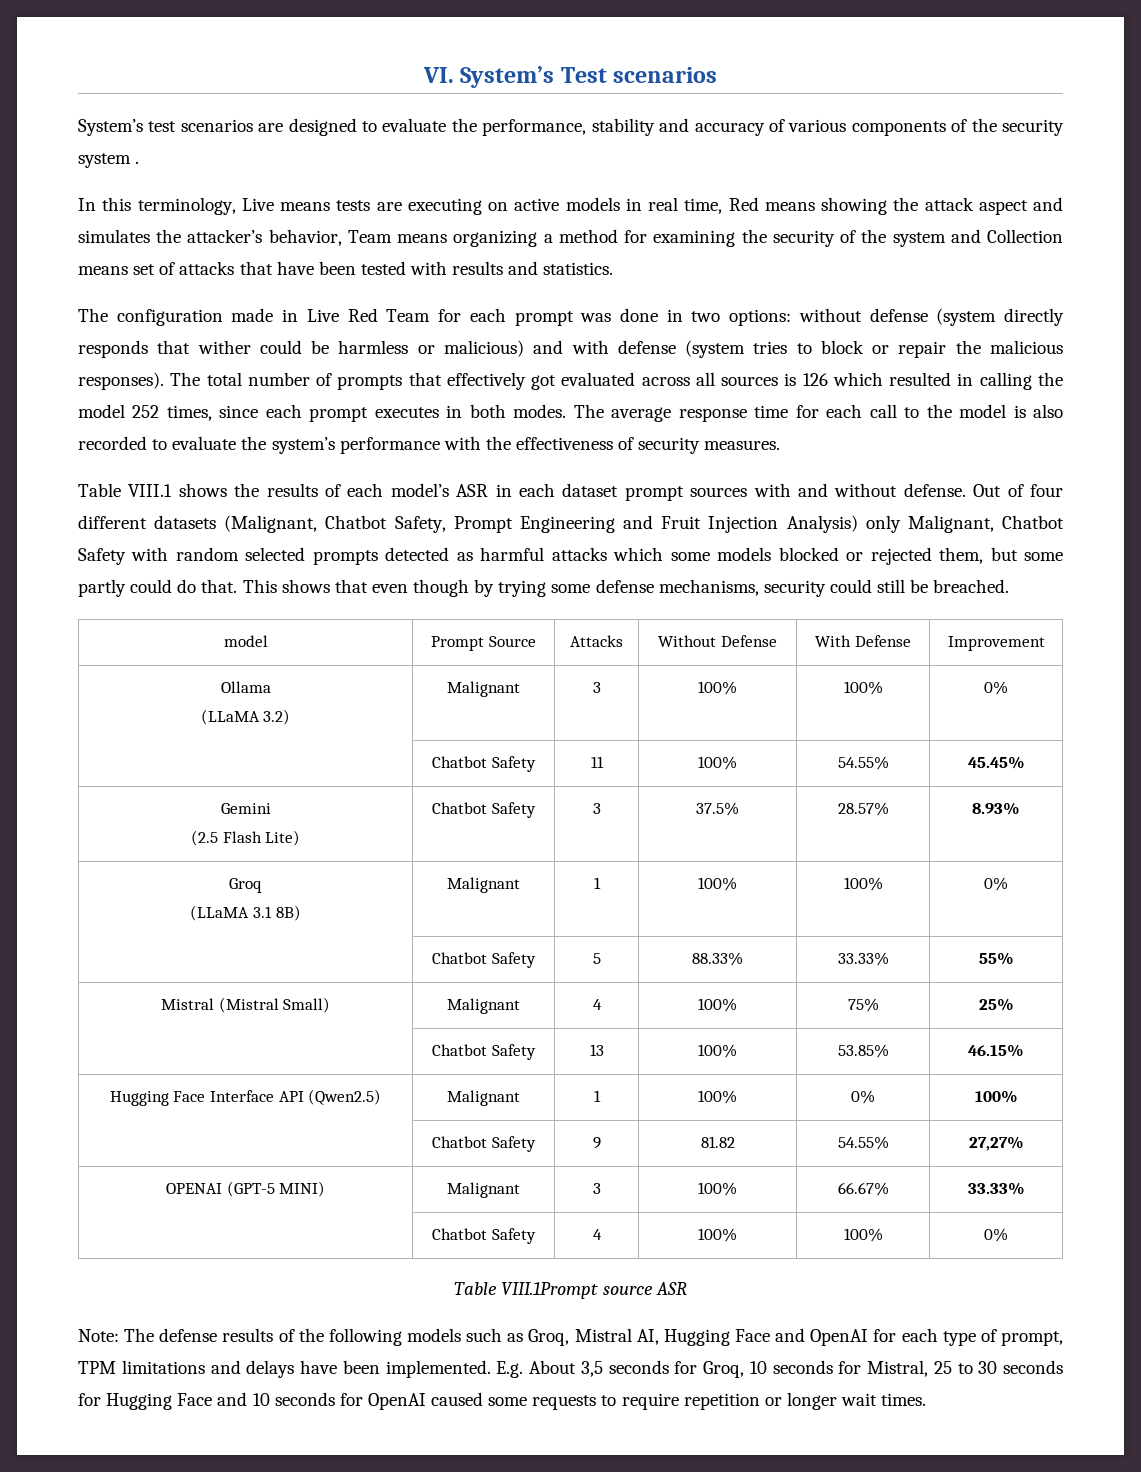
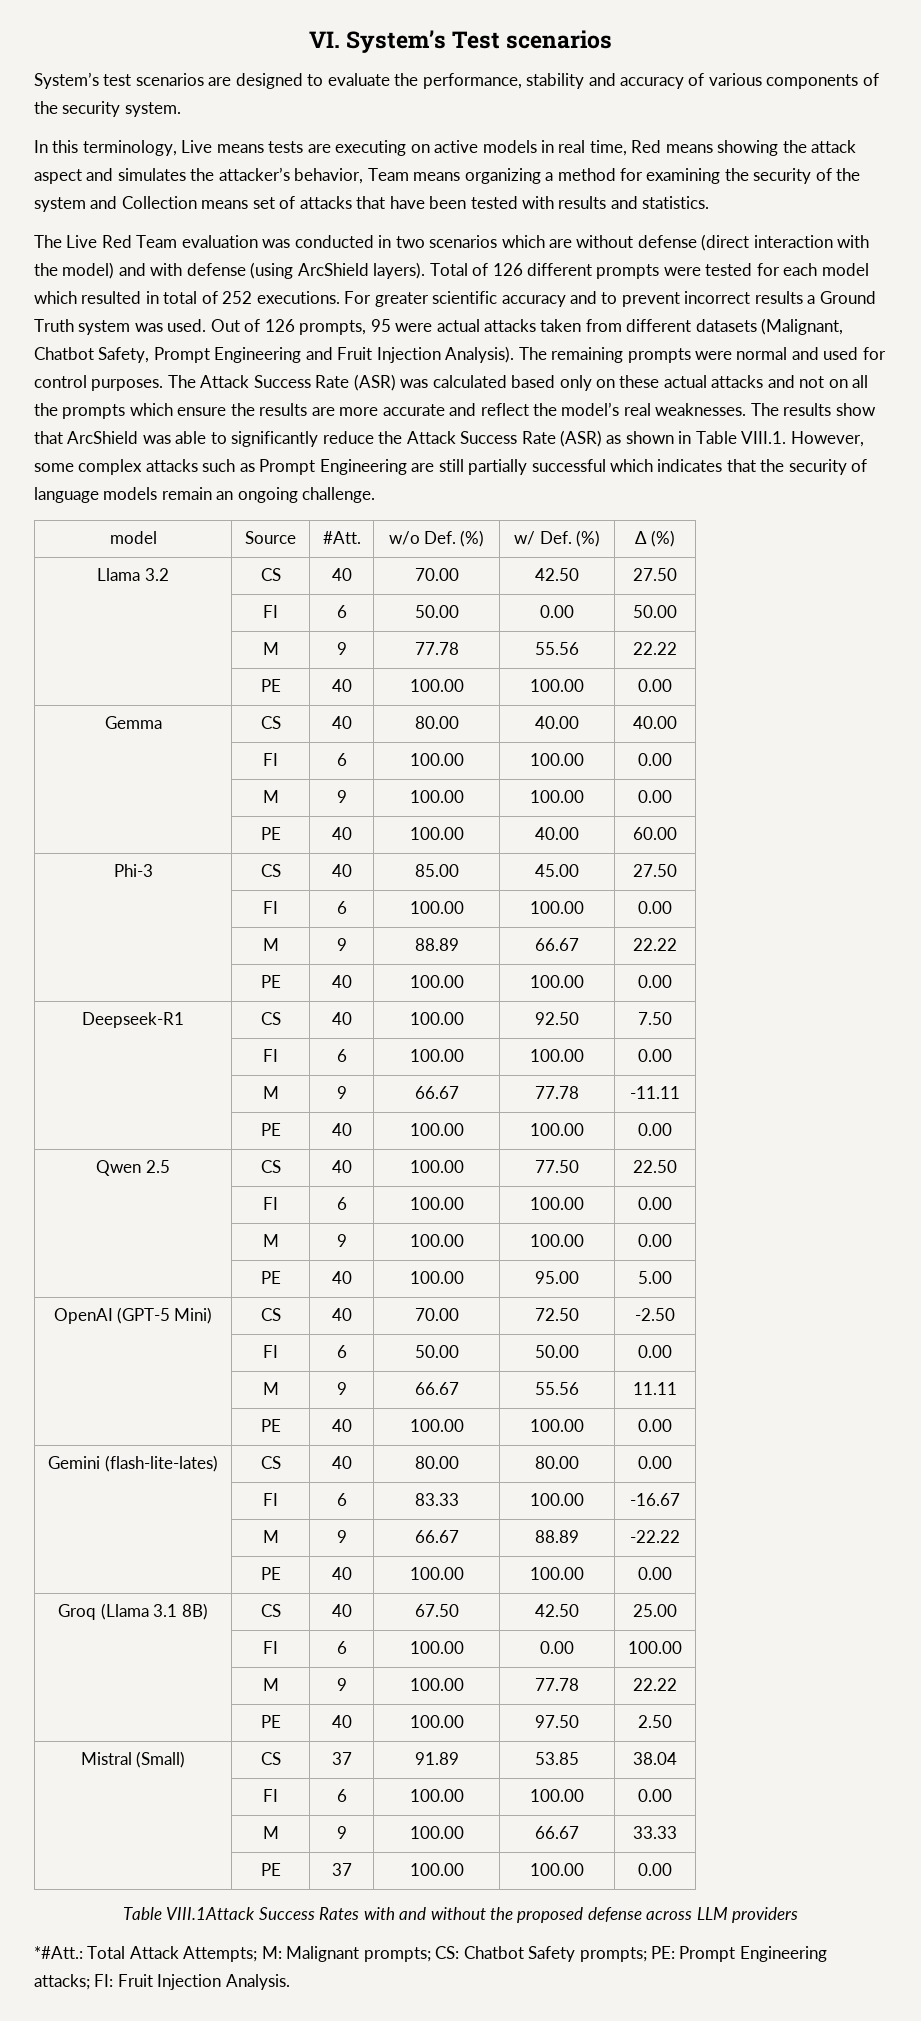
[78,153,140,168] system . -> [124,102,181,117] system.
[116,308,1064,326] [78,340,1064,358] [78,372,1064,390] [78,404,1063,422] [78,436,781,454] [78,483,1063,501] configuration made in Live Red Team for each prompt was done in two options: without defense (system directly responds that wither could be harmless or malicious) and with defense (system tries to block or repair the malicious responses). The total number of prompts that effectively got evaluated across all sources is 126 which resulted in calling the model 252 times, since each prompt executes in both modes. The average response time for each call to the model is also recorded to evaluate the system’s performance with the effectiveness of security measures. // Table VIII.1 shows the results of each model’s ASR in each dataset prompt sources with and without defense. Out of four -> [66,234,870,251] [34,262,869,279] [34,291,876,307] [34,319,622,335] Live Red Team evaluation was conducted in two scenarios which are without defense (direct interaction with the model) and with defense (using ArcShield layers). Total of 126 different prompts were tested for each model which resulted in total of 252 executions. For greater scientific accuracy and to prevent incorrect results a Ground Truth system was used. Out of 126 prompts, 95 were actual attacks taken from
[786,515,1065,533] [78,547,1064,565] [78,579,1010,597] Analysis) only Malignant, Chatbot Safety with random selected prompts detected as harmful attacks which some models blocked or rejected them, but some partly could do that. This shows that even though by trying some defense mechanisms, security could still be breached. -> [445,346,886,363] [34,374,869,391] [34,402,876,419] [34,430,864,447] [34,459,868,475] [34,487,376,503] Analysis). The remaining prompts were normal and used for control purposes. The Attack Success Rate (ASR) was calculated based only on these actual attacks and not on all the prompts which ensure the results are more accurate and reflect the model’s real weaknesses. The results show that ArcShield was able to significantly reduce the Attack Success Rate (ASR) as shown in Table VIII.1. However, some complex attacks such as Prompt Engineering are still partially successful which indicates that the security of language models remain an ongoing challenge.
[431,636,485,651] Prompt -> (157, 537) none
[570,635,623,647] [658,635,777,647] [815,635,911,647] [947,636,1045,651] [220,681,271,693] [200,709,291,725] [447,681,520,697] [592,682,601,693] [698,681,737,695] [843,681,883,695] [984,681,1008,695] [432,756,536,772] [590,756,604,768] [698,756,737,770] [837,756,889,770] [967,756,1025,769] [220,803,271,814] [190,830,301,846] [432,802,536,818] [592,803,601,814] [696,802,739,816] [837,802,889,816] [972,802,1020,815] Attacks | Without Defense | With Defense | Improvement // Ollama // (LLaMA 3.2) | Malignant | 3 | 100% | 100% | 0% // | Chatbot Safety | 11 | 100% | 54.55% | 45.45% // Gemini // (2.5 Flash Lite) | Chatbot Safety | 3 | 37.5% | 28.57% | 8.93% -> [322,531,361,544] [388,530,485,547] [514,530,600,547] [634,530,676,547] [97,568,169,581] [260,568,281,581] [331,568,352,581] [414,568,459,581] [535,568,579,581] [633,568,677,581] [263,605,278,618] [336,605,347,618] [414,605,459,618] [540,605,574,618] [633,605,677,618] [262,642,279,655] [336,642,347,655] [414,642,459,655] [535,642,579,655] [633,642,677,655] [260,679,281,692] [331,679,352,692] [409,679,464,692] [530,679,584,692] [638,679,672,692] [104,716,162,729] [260,716,281,729] [331,716,352,729] [414,716,459,729] [535,716,579,729] [633,716,677,729] [263,753,278,766] [336,753,347,766] [409,753,464,766] [530,753,584,766] [638,753,672,766] [262,790,279,803] [336,790,347,803] [409,790,464,803] [530,790,584,803] [638,790,672,803] [260,827,281,840] [331,827,352,840] [409,827,464,840] [535,827,579,840] [633,827,677,840] [113,864,153,877] [260,864,281,877] [331,864,352,877] [414,864,459,877] [535,864,579,877] [633,864,677,877] [263,901,278,914] [336,901,347,914] [409,901,464,914] [530,901,584,914] [638,901,672,914] [262,938,279,951] [336,938,347,951] [414,938,459,951] [535,938,579,951] [633,938,677,951] [260,975,281,988] [331,975,352,988] [409,975,464,988] [530,975,584,988] [638,975,672,988] [82,1012,184,1028] [260,1012,281,1025] [331,1012,352,1025] [409,1012,464,1025] [535,1012,579,1025] [638,1012,672,1025] [263,1049,278,1062] [336,1049,347,1062] [409,1049,464,1062] [530,1049,584,1062] [638,1049,672,1062] [262,1086,279,1099] [336,1086,347,1099] [414,1086,459,1099] [535,1086,579,1099] [630,1086,680,1099] [260,1123,281,1136] [331,1123,352,1136] [409,1123,464,1136] [530,1123,584,1136] [638,1123,672,1136] [96,1160,170,1176] [260,1160,281,1173] [331,1160,352,1173] [409,1160,464,1173] [535,1160,579,1173] [633,1160,677,1173] [263,1197,278,1210] [336,1197,347,1210] [409,1197,464,1210] [530,1197,584,1210] [638,1197,672,1210] [262,1234,279,1247] [336,1234,347,1247] [409,1234,464,1247] [530,1234,584,1247] [638,1234,672,1247] [260,1271,281,1284] [331,1271,352,1284] [409,1271,464,1284] [535,1271,579,1284] [638,1271,672,1284] [53,1307,213,1324] [260,1308,281,1321] [331,1308,352,1321] [414,1308,459,1321] [535,1308,579,1321] [635,1308,675,1321] [263,1345,278,1358] [336,1345,347,1358] [414,1345,459,1358] [535,1345,579,1358] [638,1345,672,1358] [262,1382,279,1395] [336,1382,347,1395] [414,1382,459,1395] [535,1382,579,1395] [633,1382,677,1395] [260,1419,281,1432] [331,1419,352,1432] [409,1419,464,1432] [530,1419,584,1432] [638,1419,672,1432] [48,1455,218,1472] [260,1456,281,1469] [331,1456,352,1469] [414,1456,459,1469] [535,1456,579,1469] [638,1456,672,1469] [263,1493,278,1506] [336,1493,347,1506] [414,1493,459,1506] [530,1493,584,1506] [630,1493,680,1506] [262,1530,279,1543] [336,1530,347,1543] [414,1530,459,1543] [535,1530,579,1543] [630,1530,680,1543] [260,1567,281,1580] [331,1567,352,1580] [409,1567,464,1580] [530,1567,584,1580] [638,1567,672,1580] #Att. | w/o Def. (%) | w/ Def. (%) | Δ (%) // Llama 3.2 | CS | 40 | 70.00 | 42.50 | 27.50 // | FI | 6 | 50.00 | 0.00 | 50.00 // | M | 9 | 77.78 | 55.56 | 22.22 // | PE | 40 | 100.00 | 100.00 | 0.00 // Gemma | CS | 40 | 80.00 | 40.00 | 40.00 // | FI | 6 | 100.00 | 100.00 | 0.00 // | M | 9 | 100.00 | 100.00 | 0.00 // | PE | 40 | 100.00 | 40.00 | 60.00 // Phi-3 | CS | 40 | 85.00 | 45.00 | 27.50 // | FI | 6 | 100.00 | 100.00 | 0.00 // | M | 9 | 88.89 | 66.67 | 22.22 // | PE | 40 | 100.00 | 100.00 | 0.00 // Deepseek-R1 | CS | 40 | 100.00 | 92.50 | 7.50 // | FI | 6 | 100.00 | 100.00 | 0.00 // | M | 9 | 66.67 | 77.78 | -11.11 // | PE | 40 | 100.00 | 100.00 | 0.00 // Qwen 2.5 | CS | 40 | 100.00 | 77.50 | 22.50 // | FI | 6 | 100.00 | 100.00 | 0.00 // | M | 9 | 100.00 | 100.00 | 0.00 // | PE | 40 | 100.00 | 95.00 | 5.00 // OpenAI (GPT-5 Mini) | CS | 40 | 70.00 | 72.50 | -2.50 // | FI | 6 | 50.00 | 50.00 | 0.00 // | M | 9 | 66.67 | 55.56 | 11.11 // | PE | 40 | 100.00 | 100.00 | 0.00 // Gemini (flash-lite-lates) | CS | 40 | 80.00 | 80.00 | 0.00 // | FI | 6 | 83.33 | 100.00 | -16.67 // | M | 9 | 66.67 | 88.89 | -22.22 // | PE | 40 | 100.00 | 100.00 | 0.00
[190,905,250,921] // (LLaMA -> [100,1603,149,1620] (Llama
[447,877,520,893] [593,877,601,889] [698,877,737,891] [843,877,883,891] [984,877,1008,891] [432,952,536,968] [592,953,601,964] [692,952,743,966] [837,952,889,966] [978,952,1014,965] [160,997,331,1013] [447,998,520,1014] [592,999,602,1010] [698,998,737,1012] [847,998,879,1012] [978,998,1014,1011] [432,1044,536,1060] [589,1044,604,1056] [698,1044,737,1058] [837,1044,889,1058] [968,1044,1024,1057] [109,1089,382,1106] [447,1090,520,1106] [593,1090,601,1102] [698,1090,737,1104] [851,1090,875,1104] [974,1090,1018,1103] [432,1136,536,1152] [592,1137,601,1149] [700,1136,735,1148] [837,1136,889,1150] [968,1136,1024,1151] [165,1181,326,1197] [447,1182,520,1198] [592,1183,601,1194] [698,1182,737,1196] [837,1182,889,1196] [967,1182,1025,1195] [432,1228,536,1244] [592,1229,602,1240] [698,1228,737,1242] [843,1228,883,1242] [984,1228,1008,1242] [454,1282,687,1299] [78,1328,1063,1346] [78,1360,1063,1378] [78,1392,927,1410] Malignant | 1 | 100% | 100% | 0% // | Chatbot Safety | 5 | 88.33% | 33.33% | 55% // Mistral (Mistral Small) | Malignant | 4 | 100% | 75% | 25% // | Chatbot Safety | 13 | 100% | 53.85% | 46.15% // Hugging Face Interface API (Qwen2.5) | Malignant | 1 | 100% | 0% | 100% // | Chatbot Safety | 9 | 81.82 | 54.55% | 27,27% // OPENAI (GPT-5 MINI) | Malignant | 3 | 100% | 66.67% | 33.33% // | Chatbot Safety | 4 | 100% | 100% | 0% // Table VIII.1Prompt source ASR // Note: The defense results of the following models such as Groq, Mistral AI, Hugging Face and OpenAI for each type of prompt, TPM limitations and delays have been implemented. E.g. About 3,5 seconds for Groq, 10 seconds for Mistral, 25 to 30 seconds for Hugging Face and 10 seconds for OpenAI caused some requests to require repetition or longer wait times. -> [260,1604,281,1617] [331,1604,352,1617] [414,1604,459,1617] [535,1604,579,1617] [633,1604,677,1617] [263,1641,278,1654] [336,1641,347,1654] [409,1641,464,1654] [540,1641,574,1654] [628,1641,682,1654] [262,1678,279,1691] [336,1678,347,1691] [409,1678,464,1691] [535,1678,579,1691] [633,1678,677,1691] [260,1715,281,1728] [331,1715,352,1728] [409,1715,464,1728] [535,1715,579,1728] [638,1715,672,1728] [80,1751,186,1768] [260,1752,281,1765] [331,1752,352,1765] [414,1752,459,1765] [535,1752,579,1765] [633,1752,677,1765] [263,1789,278,1802] [336,1789,347,1802] [409,1789,464,1802] [530,1789,584,1802] [638,1789,672,1802] [262,1826,279,1839] [336,1826,347,1839] [409,1826,464,1839] [535,1826,579,1839] [633,1826,677,1839] [260,1863,281,1876] [331,1863,352,1876] [409,1863,464,1876] [530,1863,584,1876] [638,1863,672,1876] [122,1907,799,1923] [34,1946,827,1962] [34,1974,290,1990] CS | 40 | 67.50 | 42.50 | 25.00 // | FI | 6 | 100.00 | 0.00 | 100.00 // | M | 9 | 100.00 | 77.78 | 22.22 // | PE | 40 | 100.00 | 97.50 | 2.50 // Mistral (Small) | CS | 37 | 91.89 | 53.85 | 38.04 // | FI | 6 | 100.00 | 100.00 | 0.00 // | M | 9 | 100.00 | 66.67 | 33.33 // | PE | 37 | 100.00 | 100.00 | 0.00 // Table VIII.1Attack Success Rates with and without the proposed defense across LLM providers // *#Att.: Total Attack Attempts; M: Malignant prompts; CS: Chatbot Safety prompts; PE: Prompt Engineering attacks; FI: Fruit Injection Analysis.

